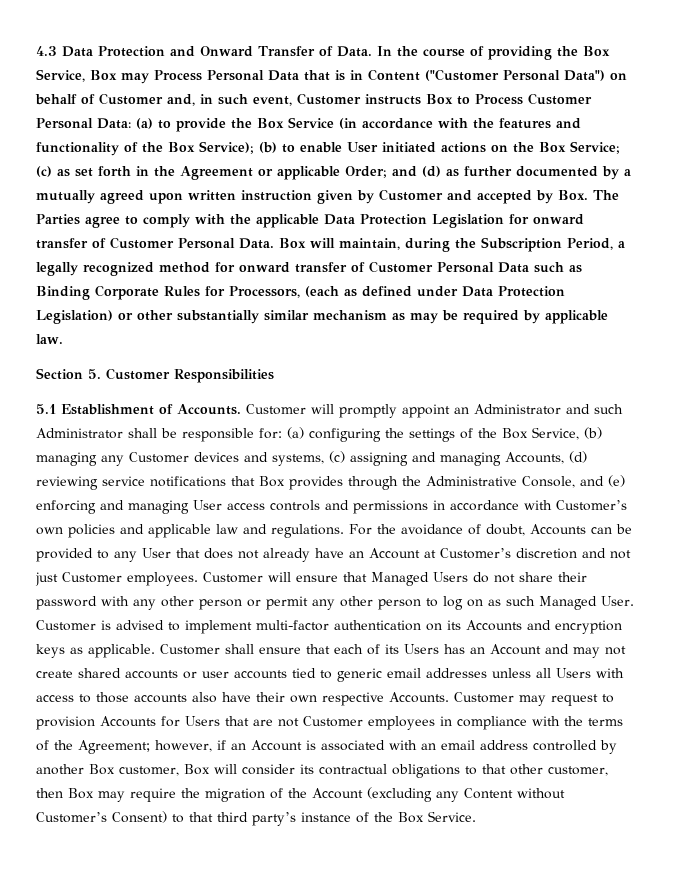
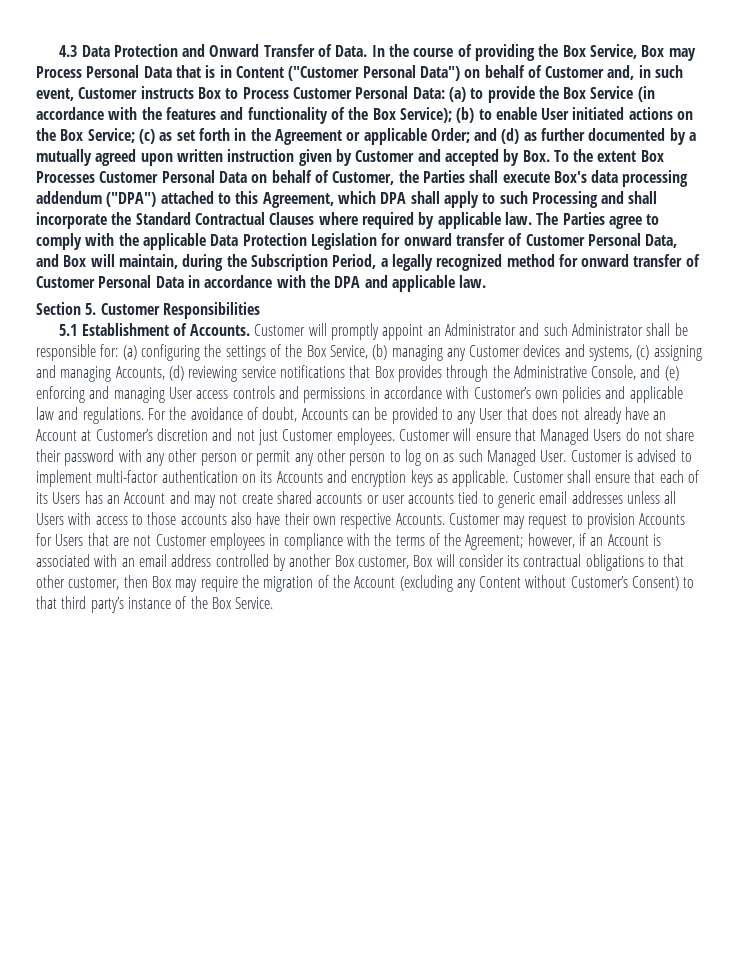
(588, 195) none -> [553,149,664,162] [36,170,689,187] [36,191,658,208] [36,212,532,229] To the extent Box Processes Customer Personal Data on behalf of Customer, the Parties shall execute Box's data processing addendum ("DPA") attached to this Agreement, which DPA shall apply to such Processing and shall incorporate the Standard Contractual Clauses where required by applicable law.
[239,238,274,249] Data. -> [645,234,678,248] [36,254,59,267] Data, and
[534,262,582,273] [36,285,565,300] [36,310,540,324] such as Binding Corporate Rules for Processors, (each as defined under Data Protection Legislation) or other substantially similar mechanism as may be required by -> [187,275,388,288] in accordance with the DPA and

